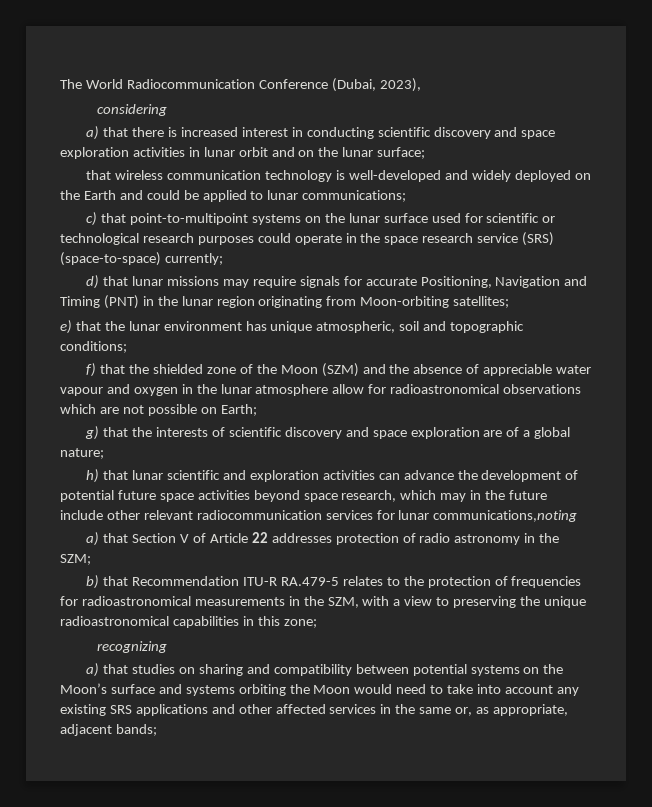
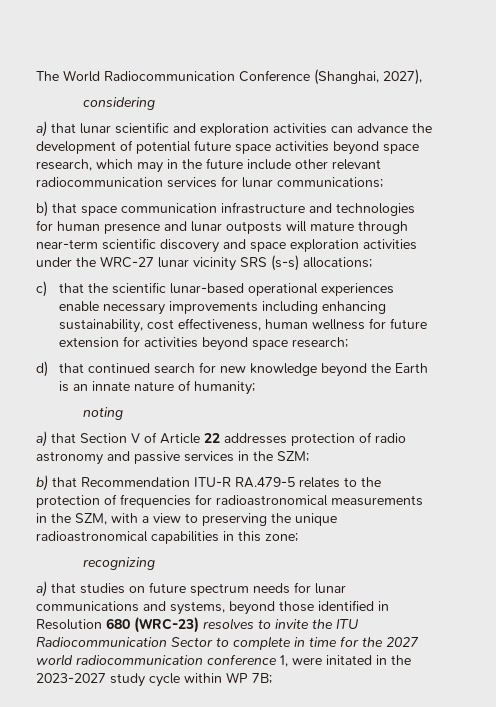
[331,78,421,92] (Dubai, 2023), -> [314,69,422,85] (Shanghai, 2027),
[132,127,556,139] [60,147,426,159] [86,170,591,182] [60,190,407,202] [86,212,556,226] [60,232,555,246] [60,252,223,266] [86,275,588,289] [60,295,510,309] [60,320,525,334] [60,341,127,353] [86,363,592,377] [60,384,582,396] [60,404,257,416] [85,426,571,440] [60,448,104,459] [86,469,129,483] there is increased interest in conducting scientific discovery and space exploration activities in lunar orbit and on the lunar surface; // that wireless communication technology is well-developed and widely deployed on the Earth and could be applied to lunar communications; // c) that point-to-multipoint systems on the lunar surface used for scientific or technological research purposes could operate in the space research service (SRS) (space-to-space) currently; // d) that lunar missions may require signals for accurate Positioning, Navigation and Timing (PNT) in the lunar region originating from Moon-orbiting satellites; // e) that the lunar environment has unique atmospheric, soil and topographic conditions; // f) that the shielded zone of the Moon (SZM) and the absence of appreciable water vapour and oxygen in the lunar atmosphere allow for radioastronomical observations which are not possible on Earth; // g) that the interests of scientific discovery and space exploration are of a global nature; // h) that -> (76, 128) none
[433,510,578,522] communications,noting -> [277,177,383,188] [36,201,415,217] [36,220,408,234] [36,238,417,253] [36,255,372,271] [36,281,395,297] [59,301,387,315] [59,318,428,333] [59,336,349,351] [36,361,429,377] [59,380,256,395] [82,407,123,420] communications; // b) that space communication infrastructure and technologies for human presence and lunar outposts will mature through near-term scientific discovery and space exploration activities under the WRC-27 lunar vicinity SRS (s-s) allocations; // c) that the scientific lunar-based operational experiences enable necessary improvements including enhancing sustainability, cost effectiveness, human wellness for future extension for activities beyond space research; // d) that continued search for new knowledge beyond the Earth is an innate nature of humanity; // noting
(521, 539) none -> [107,451,234,464] and passive services
[198,664,564,676] [60,683,579,696] [60,704,568,716] [60,724,157,736] sharing and compatibility between potential systems on the Moon’s surface and systems orbiting the Moon would need to take into account any existing SRS applications and other affected services in the same or, as appropriate, adjacent bands; -> [149,582,346,596] [36,600,389,615] [36,617,358,633] [36,636,419,650] [36,654,411,667] [36,672,272,687] future spectrum needs for lunar communications and systems, beyond those identified in Resolution 680 (WRC-23) resolves to invite the ITU Radiocommunication Sector to complete in time for the 2027 world radiocommunication conference 1, were initated in the 2023-2027 study cycle within WP 7B;

